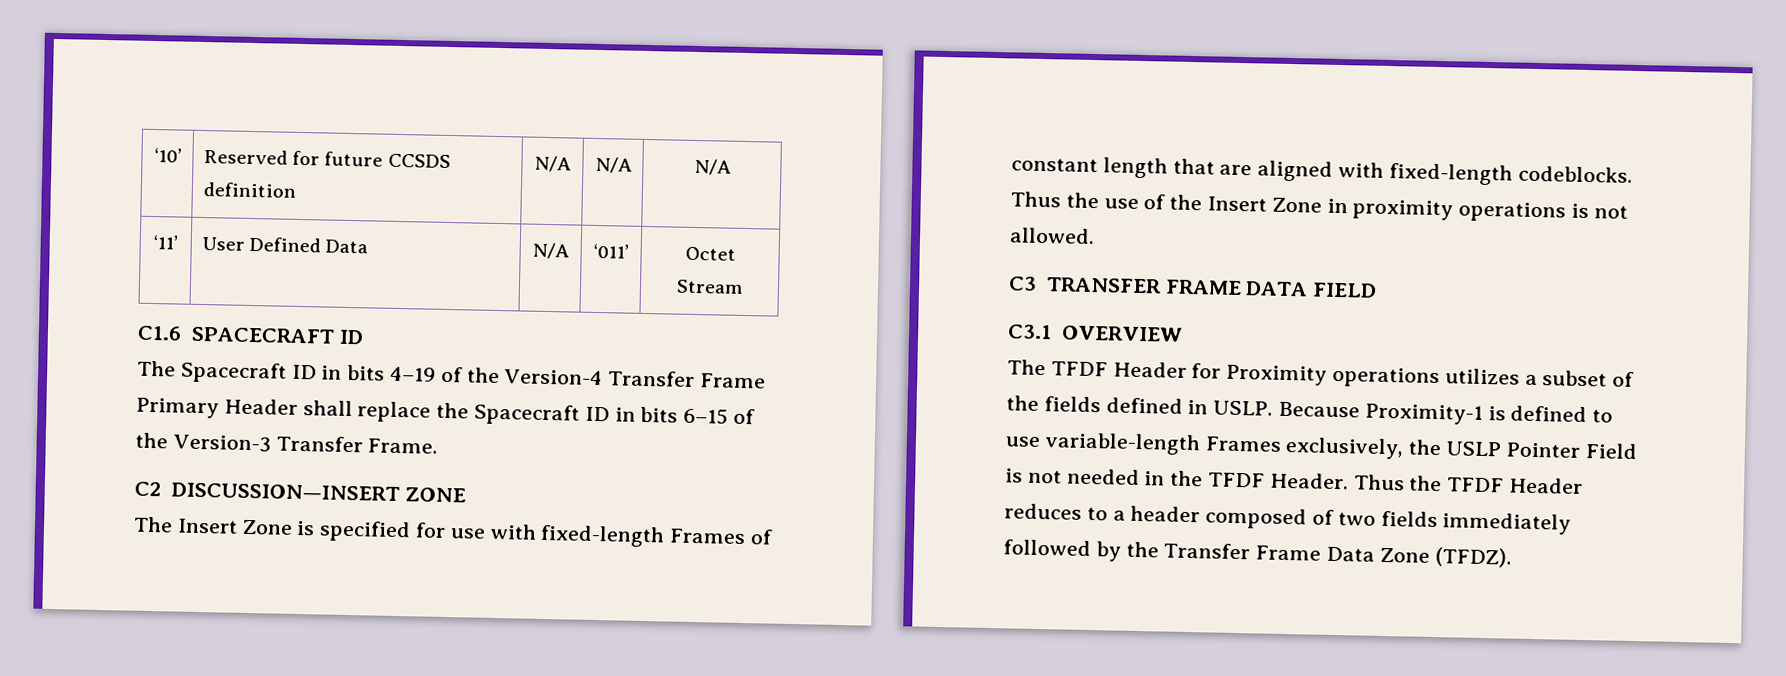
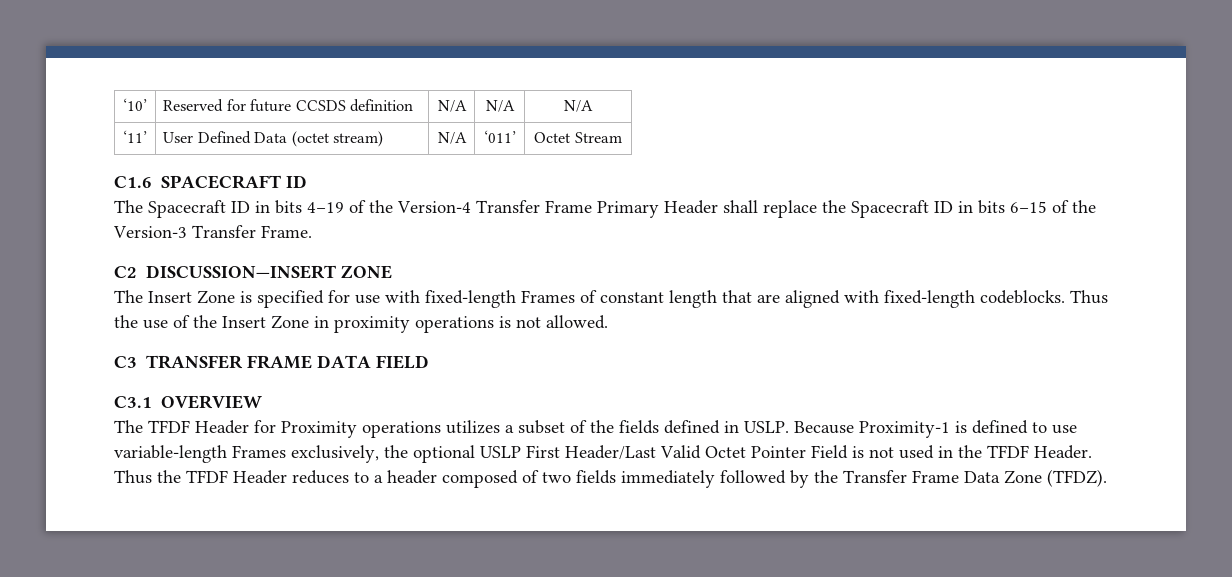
(369, 246) none -> [291,131,384,147] (octet stream)
[1446,441,1503,457] USLP -> [413,445,746,463] optional USLP First Header/Last Valid Octet
[1066,468,1140,486] needed -> [899,445,934,459] used

